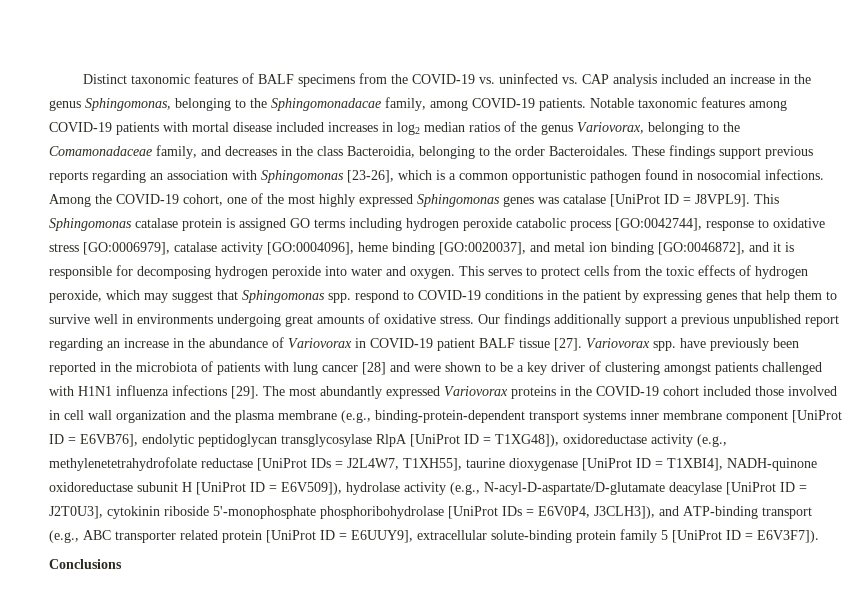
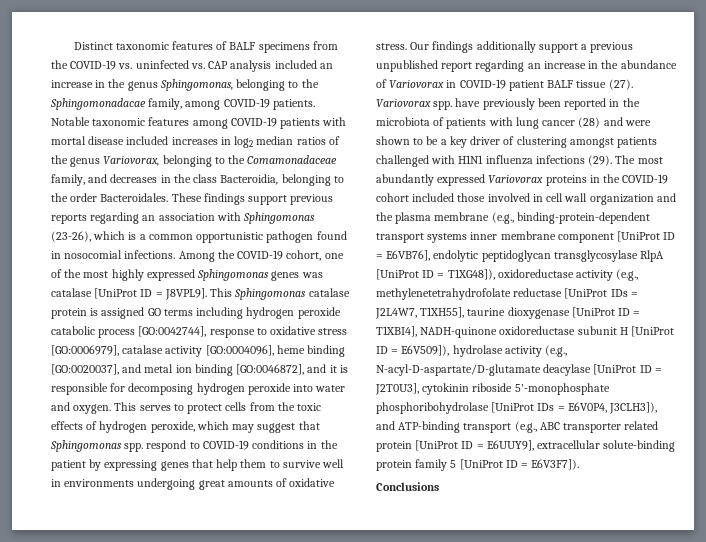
[347,170,394,183] [23-26], -> [51,231,91,242] (23-26),
[554,338,582,351] [27]. -> [608,79,633,90] (27).
[362,362,386,375] [28] -> [578,117,601,128] (28)
[231,386,259,399] [29]. -> [588,155,613,166] (29).

